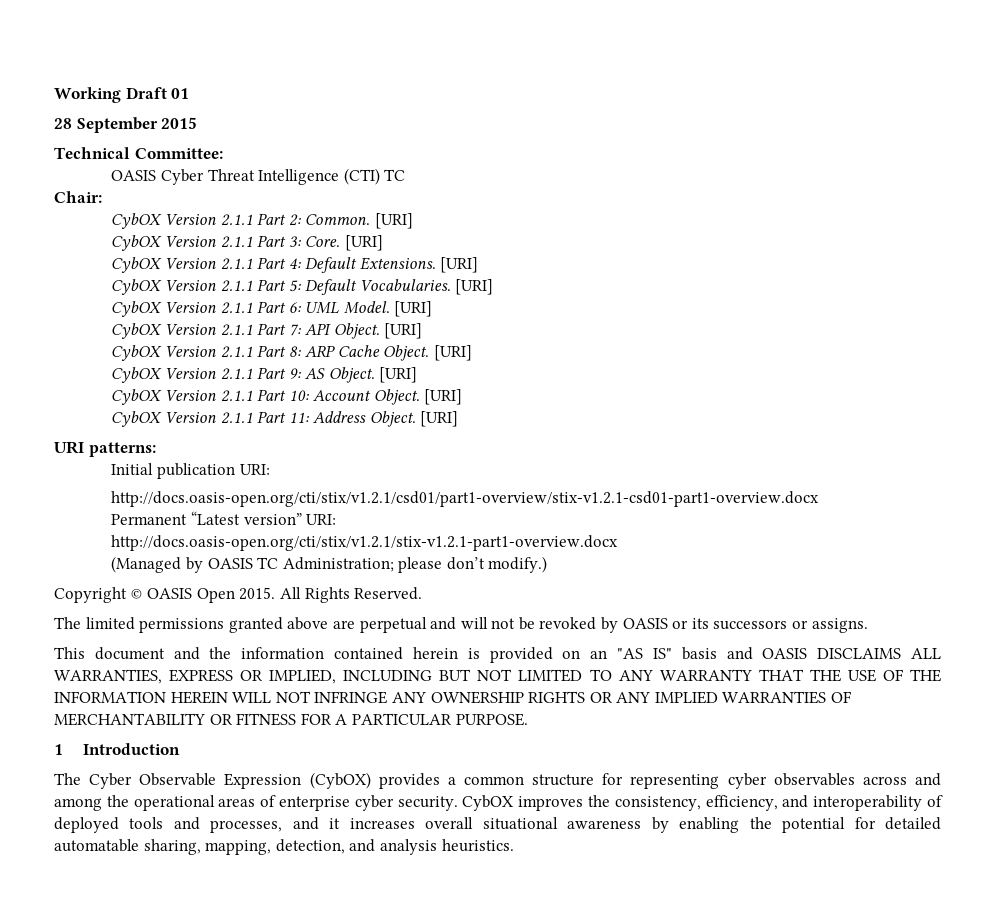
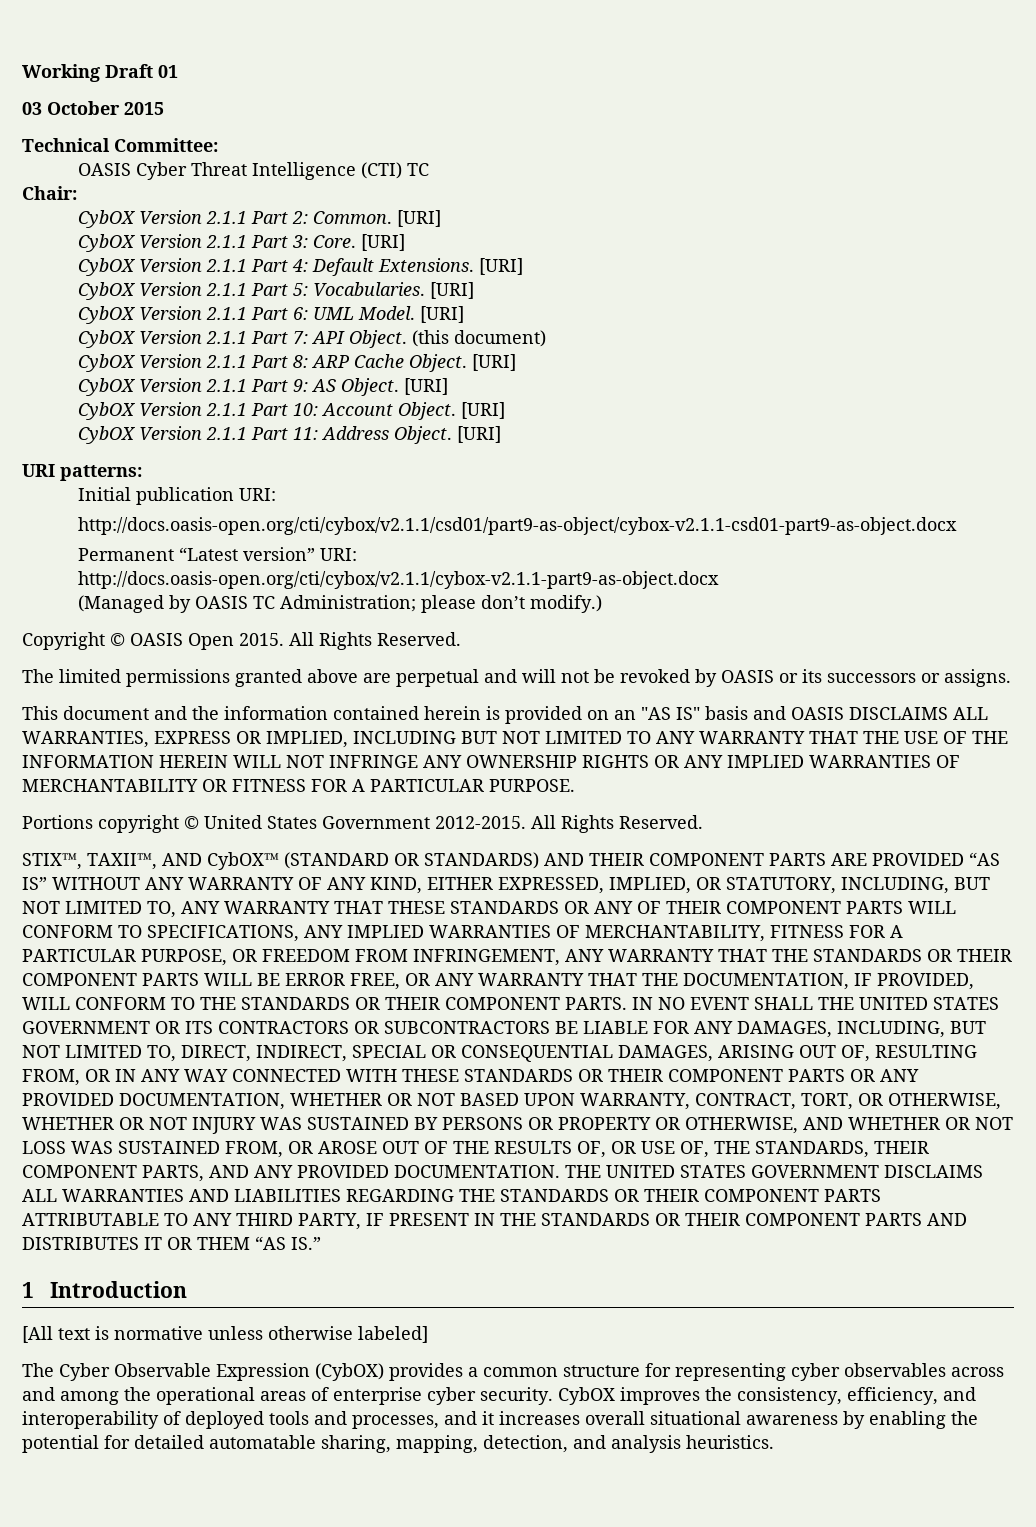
[54,117,158,133] 28 September -> [22,101,120,115] 03 October
[305,279,358,295] Default -> (309, 289) none
[384,323,423,339] [URI] -> [412,330,547,347] (this document)
[111,491,820,507] http://docs.oasis-open.org/cti/stix/v1.2.1/csd01/part1-overview/stix-v1.2.1-csd01-part1-overview.docx -> [78,517,958,535] http://docs.oasis-open.org/cti/cybox/v2.1.1/csd01/part9-as-object/cybox-v2.1.1-csd01-part9-as-object.docx
[111,535,619,551] http://docs.oasis-open.org/cti/stix/v1.2.1/stix-v1.2.1-part1-overview.docx -> [78,571,720,589] http://docs.oasis-open.org/cti/cybox/v2.1.1/cybox-v2.1.1-part9-as-object.docx
[54,743,180,755] 1 Introduction -> [22,815,703,833] [22,852,1000,870] [22,877,990,894] [22,901,956,918] [22,925,903,942] [22,949,1012,966] [22,973,974,990] [22,997,999,1010] [22,1021,986,1038] [22,1045,977,1062] [22,1069,919,1086] [22,1093,1001,1110] [22,1117,1013,1134] [22,1141,929,1158] [22,1165,983,1182] [22,1189,881,1202] [22,1213,967,1230] [22,1236,321,1250] [22,1281,188,1298] [22,1326,428,1343] Portions copyright © United States Government 2012-2015. All Rights Reserved. // STIX™, TAXII™, AND CybOX™ (STANDARD OR STANDARDS) AND THEIR COMPONENT PARTS ARE PROVIDED “AS IS” WITHOUT ANY WARRANTY OF ANY KIND, EITHER EXPRESSED, IMPLIED, OR STATUTORY, INCLUDING, BUT NOT LIMITED TO, ANY WARRANTY THAT THESE STANDARDS OR ANY OF THEIR COMPONENT PARTS WILL CONFORM TO SPECIFICATIONS, ANY IMPLIED WARRANTIES OF MERCHANTABILITY, FITNESS FOR A PARTICULAR PURPOSE, OR FREEDOM FROM INFRINGEMENT, ANY WARRANTY THAT THE STANDARDS OR THEIR COMPONENT PARTS WILL BE ERROR FREE, OR ANY WARRANTY THAT THE DOCUMENTATION, IF PROVIDED, WILL CONFORM TO THE STANDARDS OR THEIR COMPONENT PARTS. IN NO EVENT SHALL THE UNITED STATES GOVERNMENT OR ITS CONTRACTORS OR SUBCONTRACTORS BE LIABLE FOR ANY DAMAGES, INCLUDING, BUT NOT LIMITED TO, DIRECT, INDIRECT, SPECIAL OR CONSEQUENTIAL DAMAGES, ARISING OUT OF, RESULTING FROM, OR IN ANY WAY CONNECTED WITH THESE STANDARDS OR THEIR COMPONENT PARTS OR ANY PROVIDED DOCUMENTATION, WHETHER OR NOT BASED UPON WARRANTY, CONTRACT, TORT, OR OTHERWISE, WHETHER OR NOT INJURY WAS SUSTAINED BY PERSONS OR PROPERTY OR OTHERWISE, AND WHETHER OR NOT LOSS WAS SUSTAINED FROM, OR AROSE OUT OF THE RESULTS OF, OR USE OF, THE STANDARDS, THEIR COMPONENT PARTS, AND ANY PROVIDED DOCUMENTATION. THE UNITED STATES GOVERNMENT DISCLAIMS ALL WARRANTIES AND LIABILITIES REGARDING THE STANDARDS OR THEIR COMPONENT PARTS ATTRIBUTABLE TO ANY THIRD PARTY, IF PRESENT IN THE STANDARDS OR THEIR COMPONENT PARTS AND DISTRIBUTES IT OR THEM “AS IS.” // 1 Introduction // [All text is normative unless otherwise labeled]

